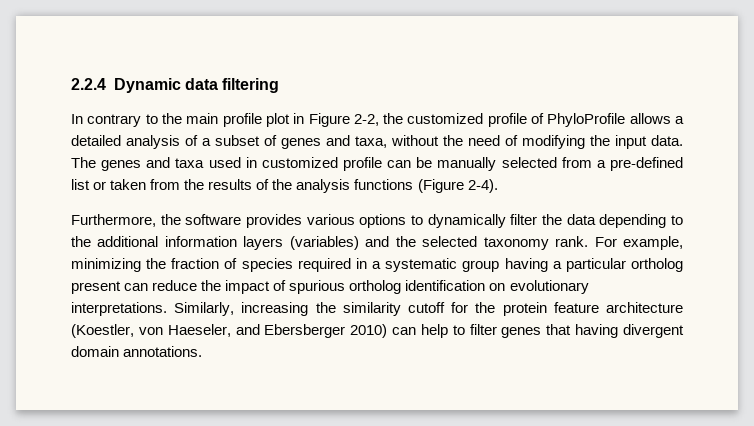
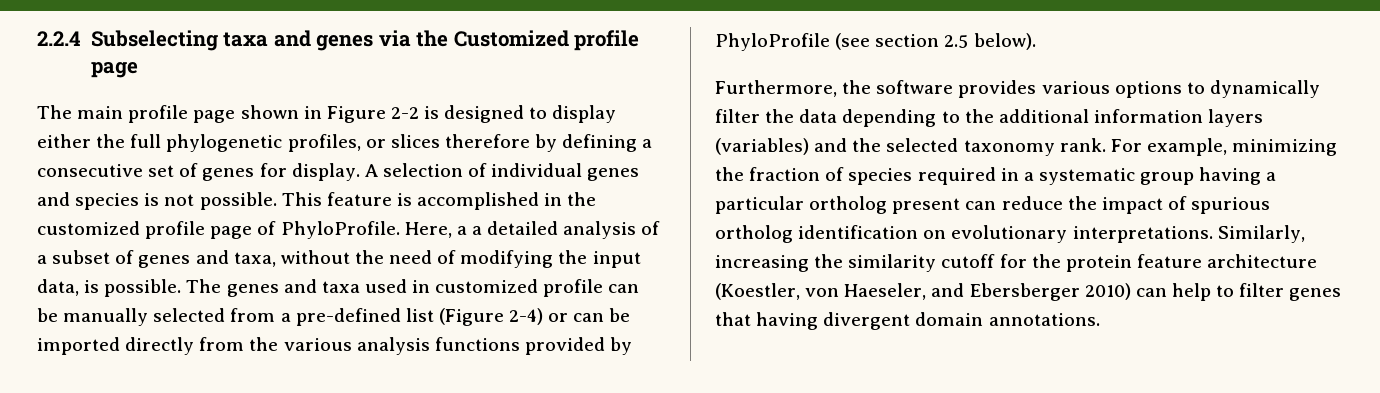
[113,78,280,93] [71,113,671,127] Dynamic data filtering // In contrary to the main profile plot in Figure 2-2, the customized profile of PhyloProfile allows -> [90,30,640,51] [90,61,138,78] [37,105,617,123] [37,134,653,152] [37,163,640,181] [37,192,597,210] [37,221,467,239] Subselecting taxa and genes via the Customized profile page // The main profile page shown in Figure 2-2 is designed to display either the full phylogenetic profiles, or slices therefore by defining a consecutive set of genes for display. A selection of individual genes and species is not possible. This feature is accomplished in the customized profile page of PhyloProfile. Here, a
[651,135,683,146] data. -> [37,279,182,297] data, is possible.
[93,179,498,193] or taken from the results of the analysis functions (Figure 2-4). -> [438,308,631,326] [37,337,633,355] [715,33,1036,51] (Figure 2-4) or can be imported directly from the various analysis functions provided by PhyloProfile (see section 2.5 below).

